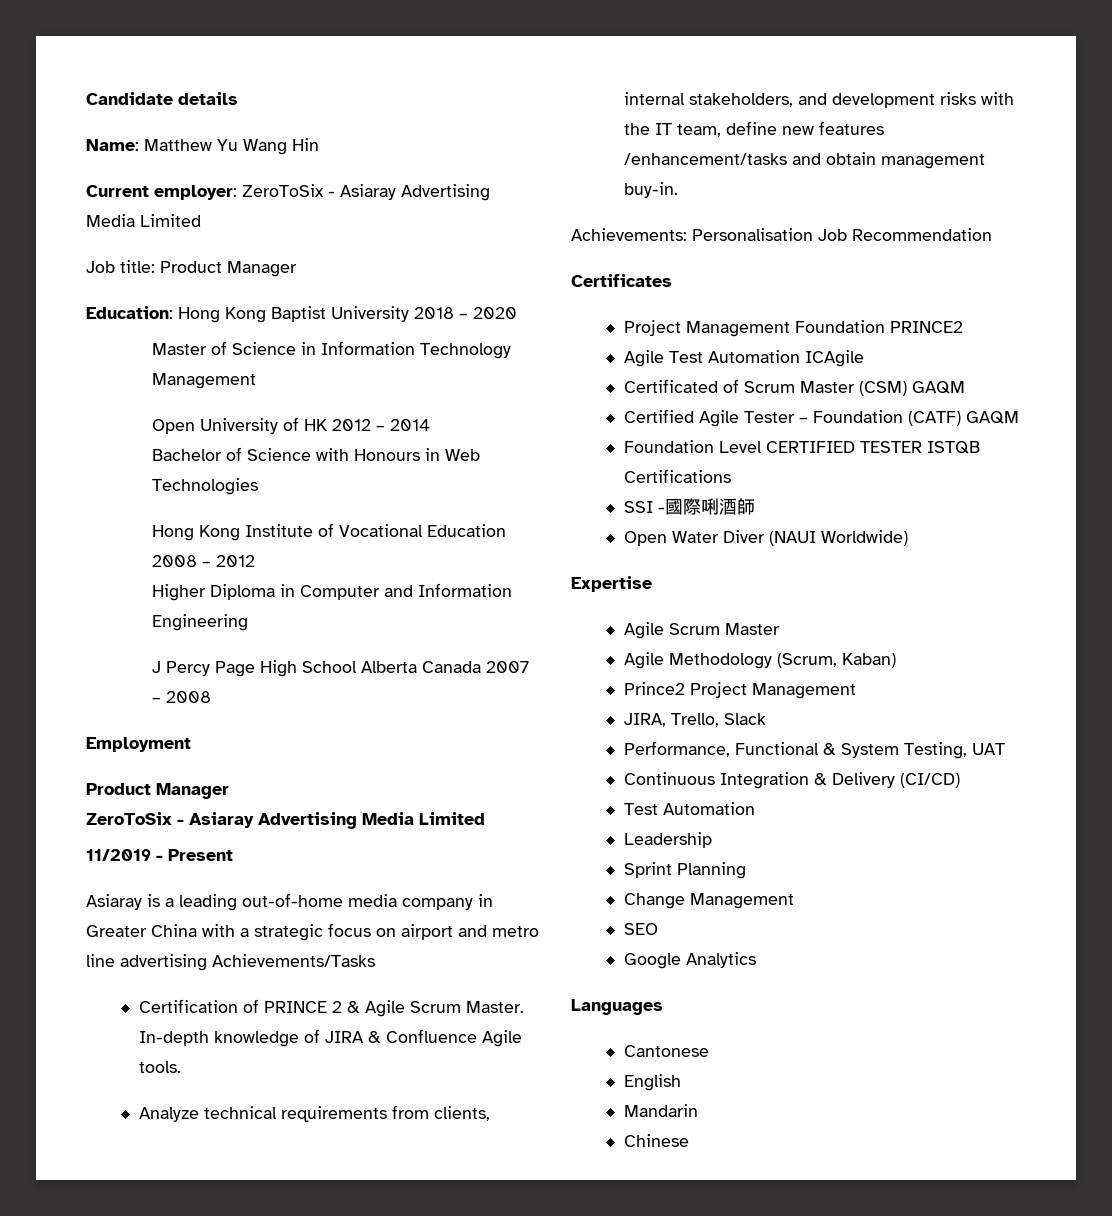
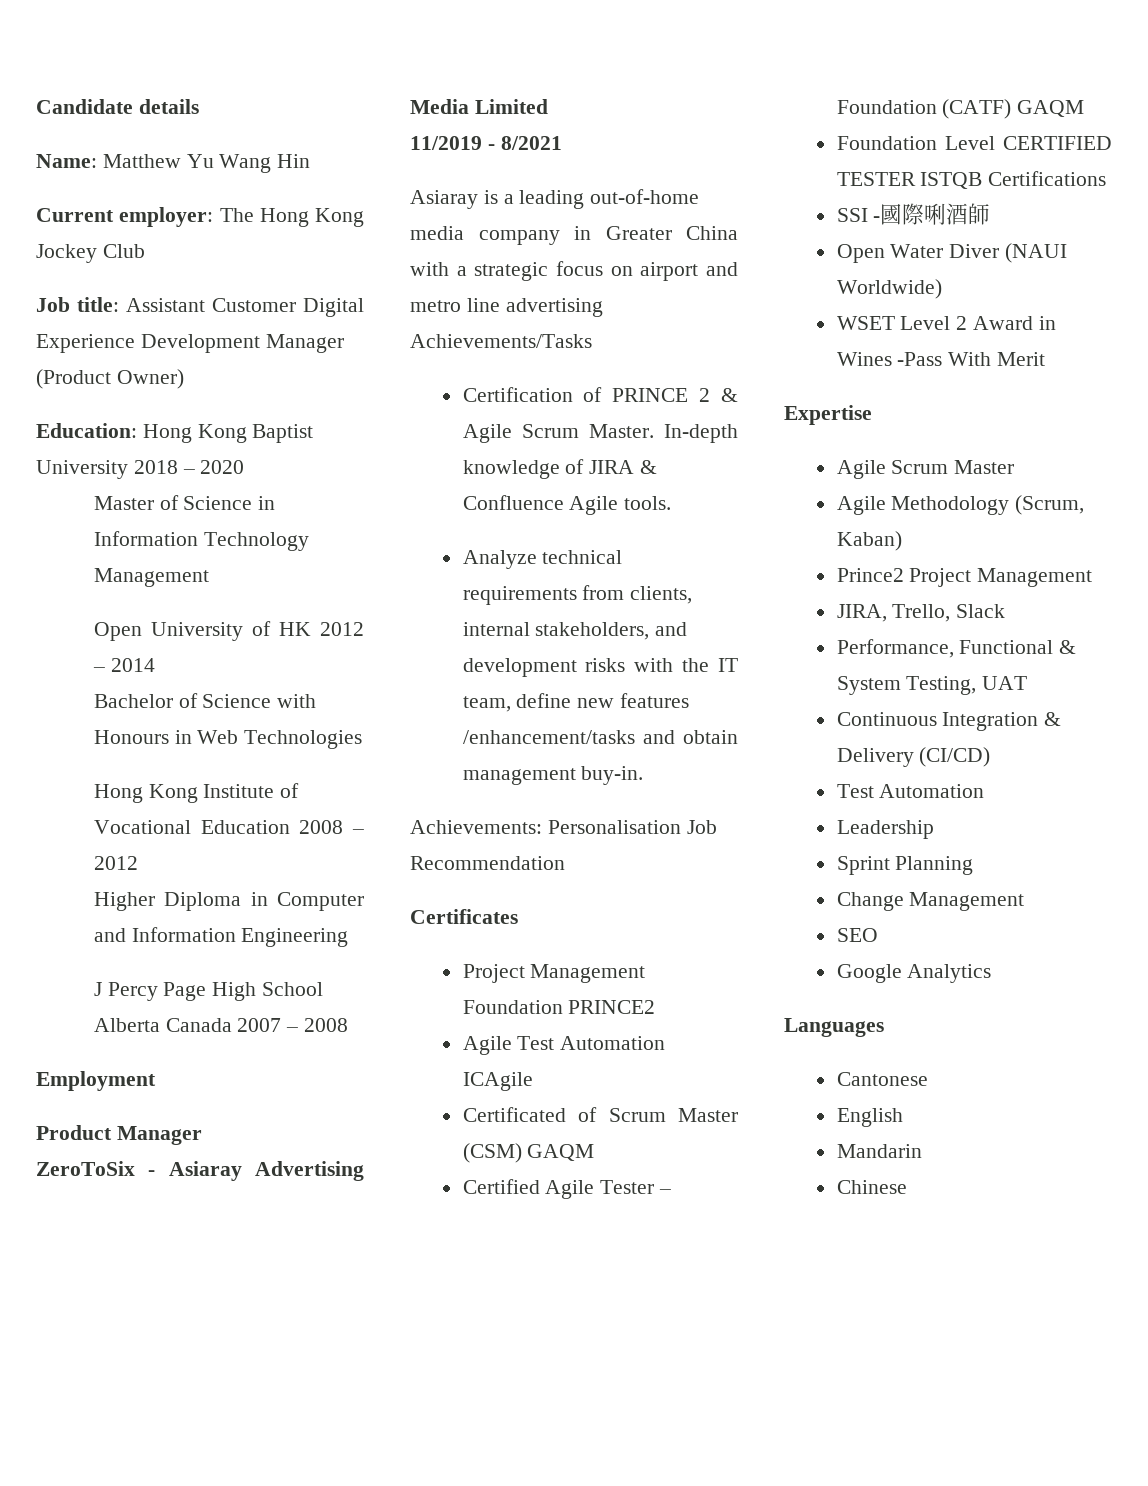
[242,184,490,201] [86,214,201,227] [86,260,297,277] ZeroToSix - Asiaray Advertising Media Limited // Job title: Product Manager -> [219,208,364,227] [36,244,145,263] [36,297,364,317] [36,334,344,353] [36,369,184,389] The Hong Kong Jockey Club // Job title: Assistant Customer Digital Experience Development Manager (Product Owner)
[168,849,233,861] Present -> [500,136,562,150] 8/2021
(908, 538) none -> [836,316,1056,330] [836,352,1045,366] // WSET Level 2 Award in Wines -Pass With Merit

